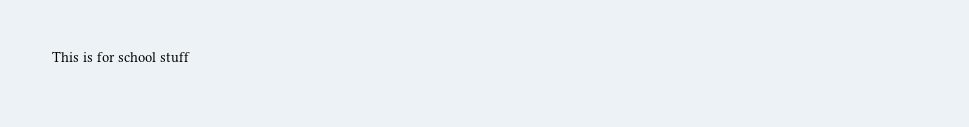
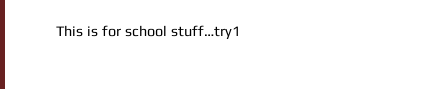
[160,52,190,63] stuff -> [170,25,240,40] stuff…try1

